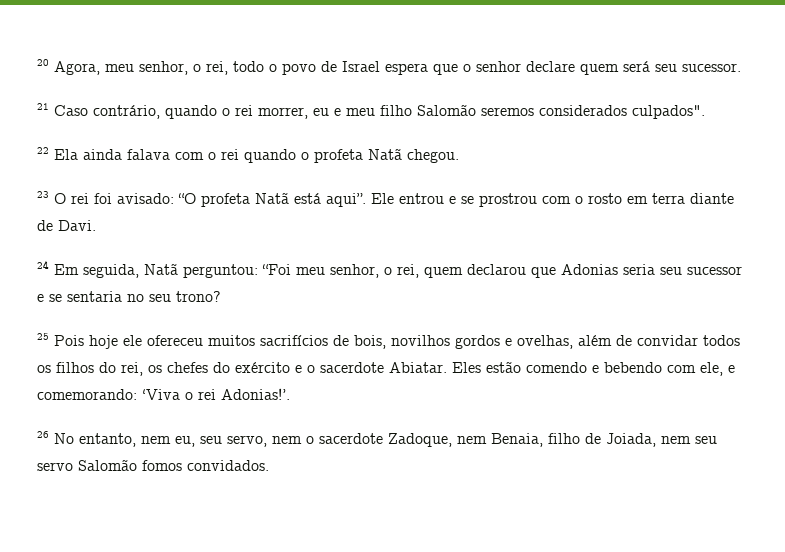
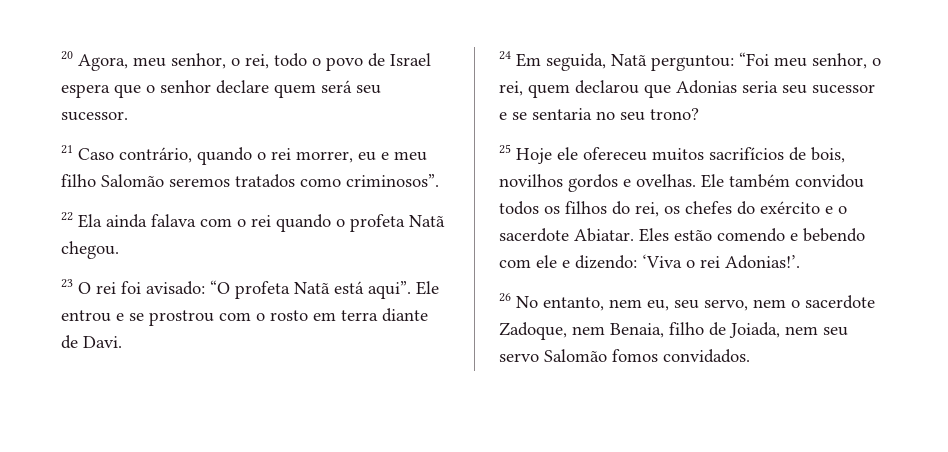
[539,105,705,119] considerados culpados". -> [235,174,439,188] tratados como criminosos”.
[54,335,118,349] Pois hoje -> [516,148,552,164] Hoje
[517,335,698,349] ovelhas, além de convidar -> [636,174,864,188] ovelhas. Ele também convidou
[700,362,735,376] [37,389,137,400] ele, e comemorando: -> [536,255,637,269] ele e dizendo:

